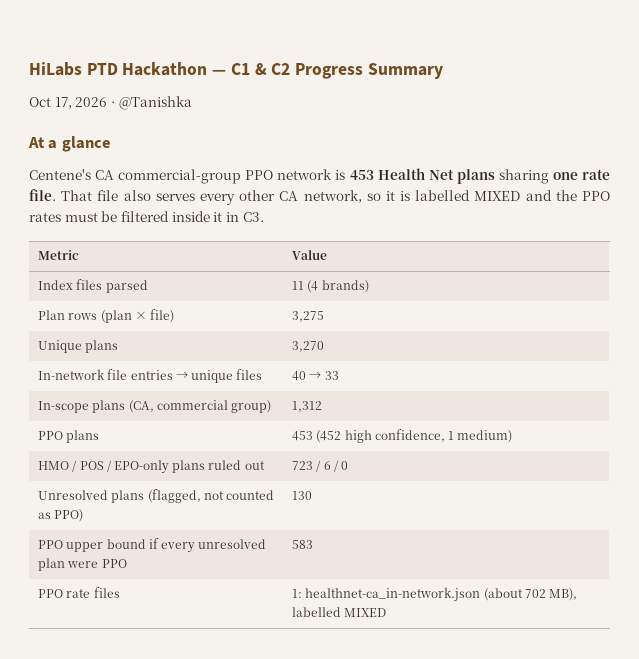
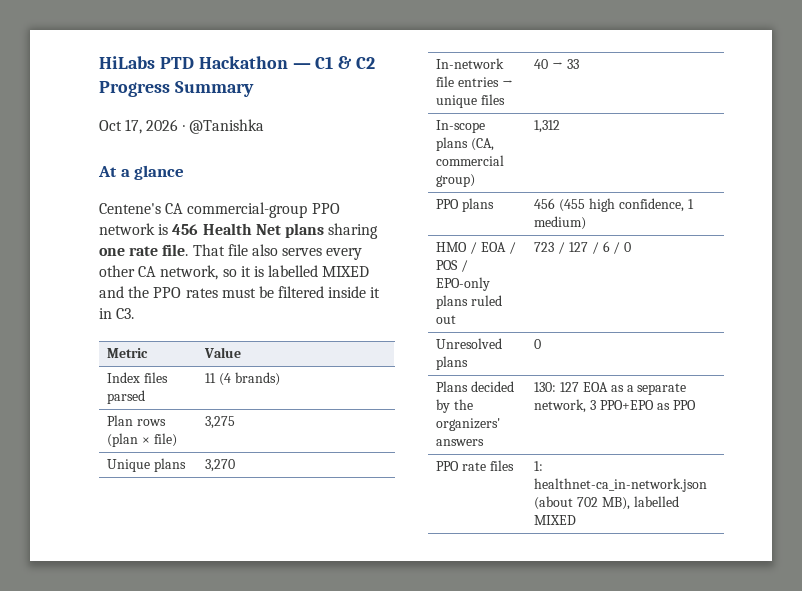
[349,170,374,180] 453 -> [172,224,199,235] 456
[292,430,342,443] 453 (452 -> [534,198,586,212] 456 (455
(78, 466) none -> [481,242,516,254] EOA /
(322, 466) none -> [569,242,599,254] 127 /
[147,489,274,503] [38,509,84,522] [292,491,313,500] [38,538,267,553] [38,558,127,571] [292,540,314,549] (flagged, not counted as PPO) | 130 // PPO upper bound if every unresolved plan were PPO | 583 -> [534,339,542,349] [436,381,515,392] [436,399,474,413] [436,418,501,431] [436,439,485,446] [534,382,687,395] [534,399,696,413] | 0 // Plans decided by the organizers' answers | 130: 127 EOA as a separate network, 3 PPO+EPO as PPO

